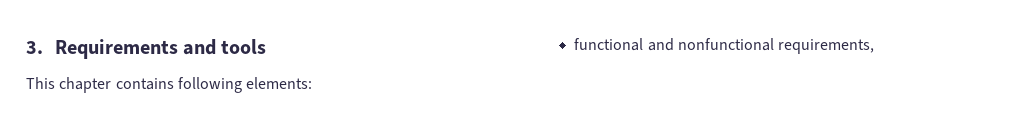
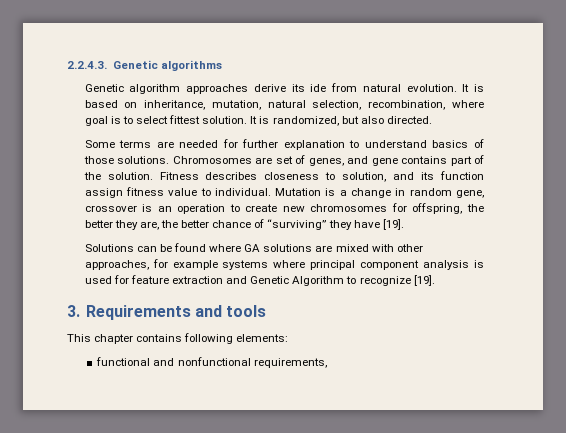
(26, 47) none -> [67,60,222,71] [84,83,484,94] [84,100,484,110] [84,115,432,126] [84,139,484,150] [83,155,484,166] [83,171,484,182] [84,187,485,198] [84,203,484,214] [84,219,404,230] [84,243,423,252] [84,259,484,270] [84,275,435,286] 2.2.4.3. Genetic algorithms // Genetic algorithm approaches derive its ide from natural evolution. It is based on inheritance, mutation, natural selection, recombination, where goal is to select fittest solution. It is randomized, but also directed. // Some terms are needed for further explanation to understand basics of those solutions. Chromosomes are set of genes, and gene contains part of the solution. Fitness describes closeness to solution, and its function assign fitness value to individual. Mutation is a change in random gene, crossover is an operation to create new chromosomes for offspring, the better they are, the better chance of “surviving” they have [19]. // Solutions can be found where GA solutions are mixed with other approaches, for example systems where principal component analysis is used for feature extraction and Genetic Algorithm to recognize [19]. //

